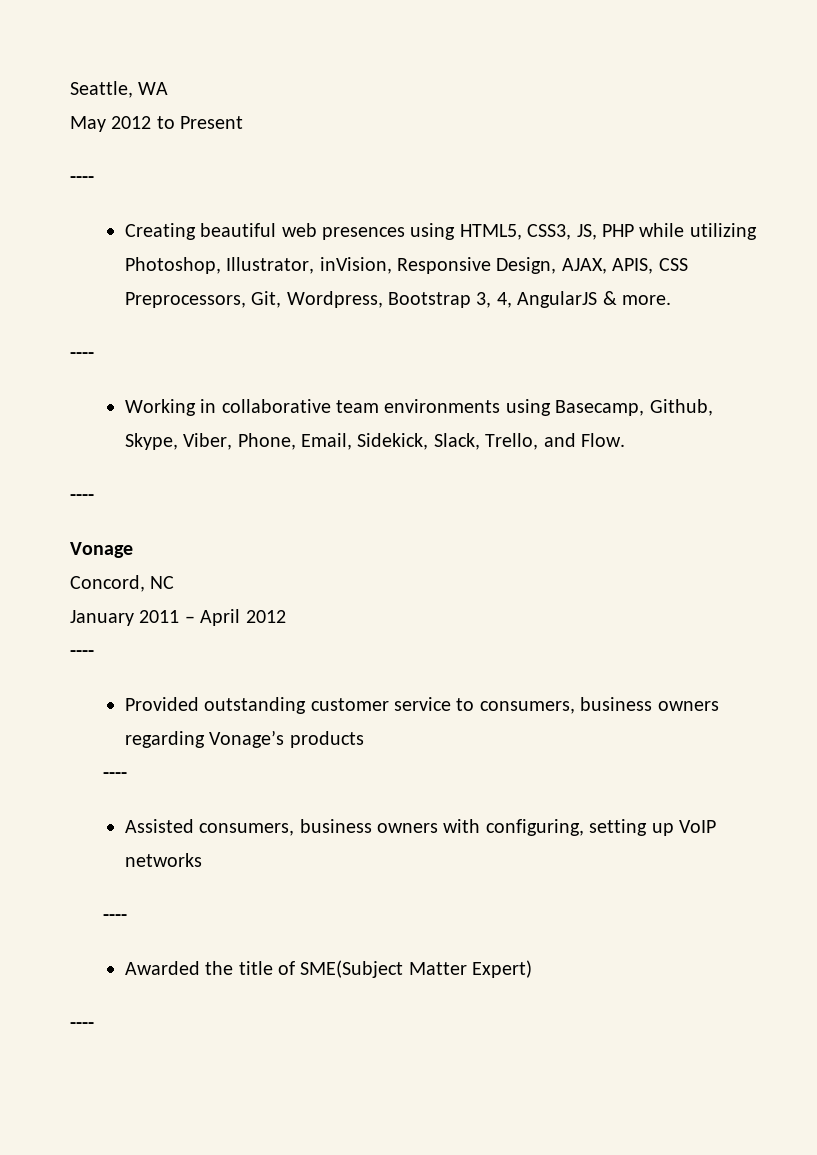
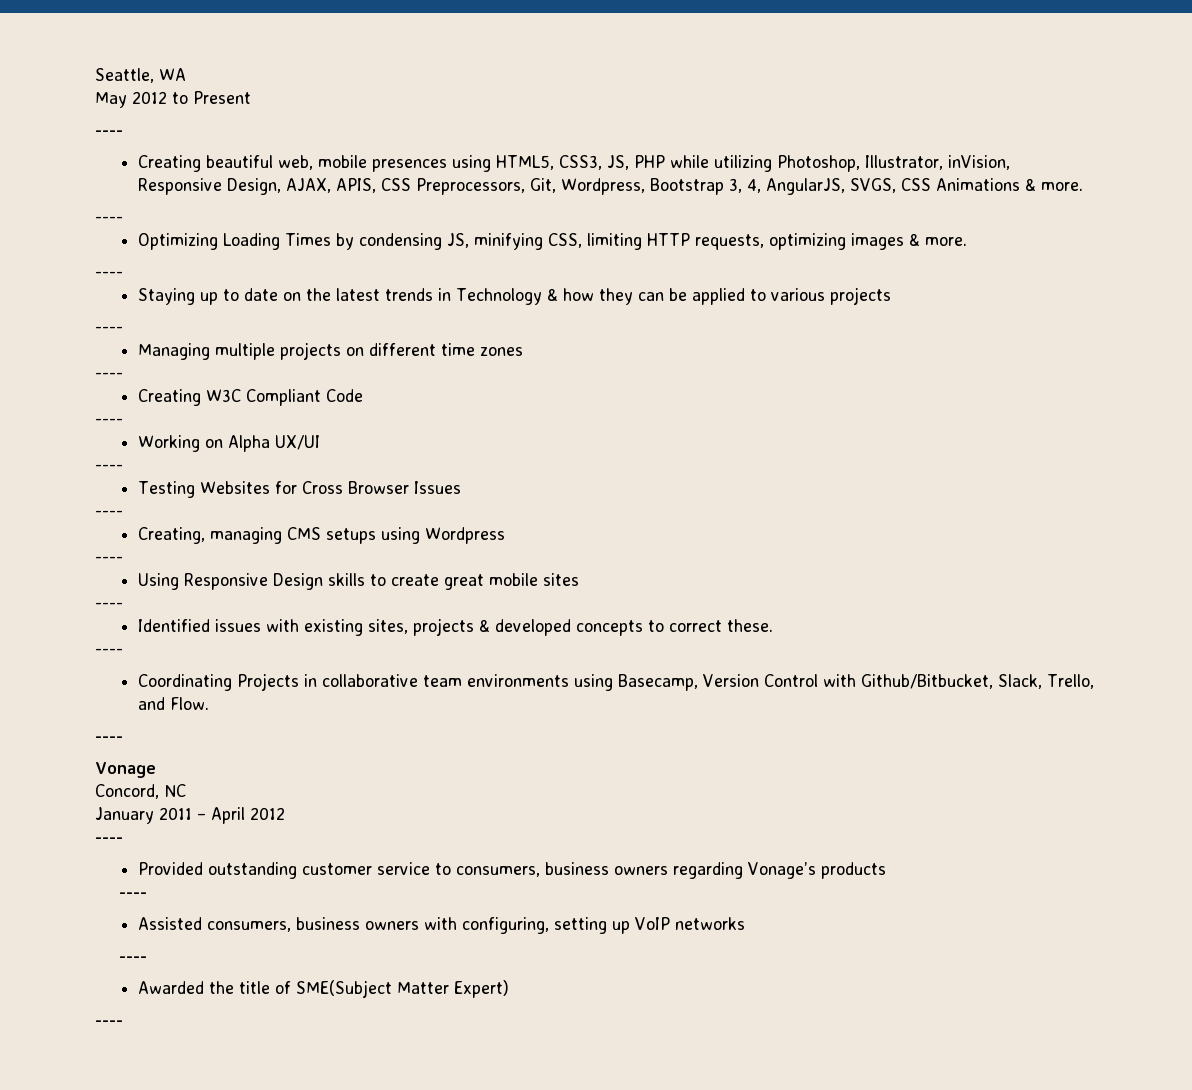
[281,223,317,237] web -> [278,155,368,170] web, mobile
[517,291,672,308] [70,352,94,359] [124,399,196,416] AngularJS & more. // ---- // Working -> [766,178,1084,195] [95,216,123,223] [138,233,968,250] [95,271,123,278] [138,287,892,305] [95,326,123,333] [138,342,524,360] [95,372,123,379] [138,389,364,406] [95,418,123,425] [138,435,321,452] [95,464,123,471] [138,481,462,498] [95,510,123,517] [138,527,506,544] [95,556,123,563] [138,573,580,590] [95,602,123,609] [138,618,774,636] [95,648,123,655] [138,673,300,691] AngularJS, SVGS, CSS Animations & more. // ---- // Optimizing Loading Times by condensing JS, minifying CSS, limiting HTTP requests, optimizing images & more. // ---- // Staying up to date on the latest trends in Technology & how they can be applied to various projects // ---- // Managing multiple projects on different time zones // ---- // Creating W3C Compliant Code // ---- // Working on Alpha UX/UI // ---- // Testing Websites for Cross Browser Issues // ---- // Creating, managing CMS setups using Wordpress // ---- // Using Responsive Design skills to create great mobile sites // ---- // Identified issues with existing sites, projects & developed concepts to correct these. // ---- // Coordinating Projects
[649,399,713,416] [124,433,429,450] Github, Skype, Viber, Phone, Email, Sidekick, -> [703,674,994,689] Version Control with Github/Bitbucket,

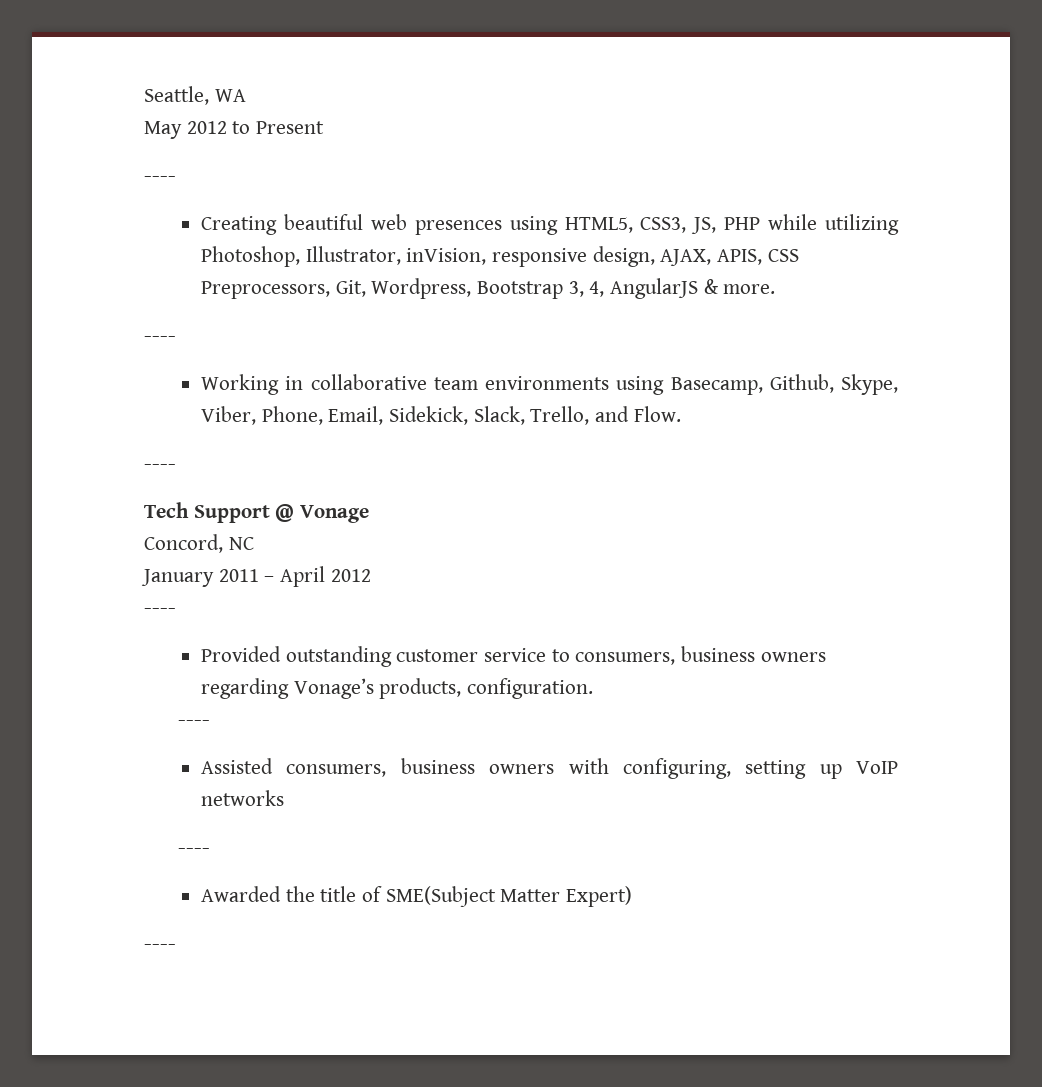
[278,155,368,170] web, mobile -> [370,214,407,230] web
[138,178,282,195] Responsive Design, -> [492,246,655,267] responsive design,
[766,178,1084,195] [95,216,123,223] [138,233,968,250] [95,271,123,278] [138,287,892,305] [95,326,123,333] [138,342,524,360] [95,372,123,379] [138,389,364,406] [95,418,123,425] [138,435,321,452] [95,464,123,471] [138,481,462,498] [95,510,123,517] [138,527,506,544] [95,556,123,563] [138,573,580,590] [95,602,123,609] [138,618,774,636] [95,648,123,655] [138,673,300,691] AngularJS, SVGS, CSS Animations & more. // ---- // Optimizing Loading Times by condensing JS, minifying CSS, limiting HTTP requests, optimizing images & more. // ---- // Staying up to date on the latest trends in Technology & how they can be applied to various projects // ---- // Managing multiple projects on different time zones // ---- // Creating W3C Compliant Code // ---- // Working on Alpha UX/UI // ---- // Testing Websites for Cross Browser Issues // ---- // Creating, managing CMS setups using Wordpress // ---- // Using Responsive Design skills to create great mobile sites // ---- // Identified issues with existing sites, projects & developed concepts to correct these. // ---- // Coordinating Projects -> [610,278,776,299] [144,336,176,342] [201,374,280,395] AngularJS & more. // ---- // Working
[703,674,994,689] Version Control with Github/Bitbucket, -> [769,374,898,395] [201,406,469,425] Github, Skype, Viber, Phone, Email, Sidekick,
(123, 739) none -> [144,502,295,523] Tech Support @
[821,862,887,879] products -> [379,678,594,699] products, configuration.

